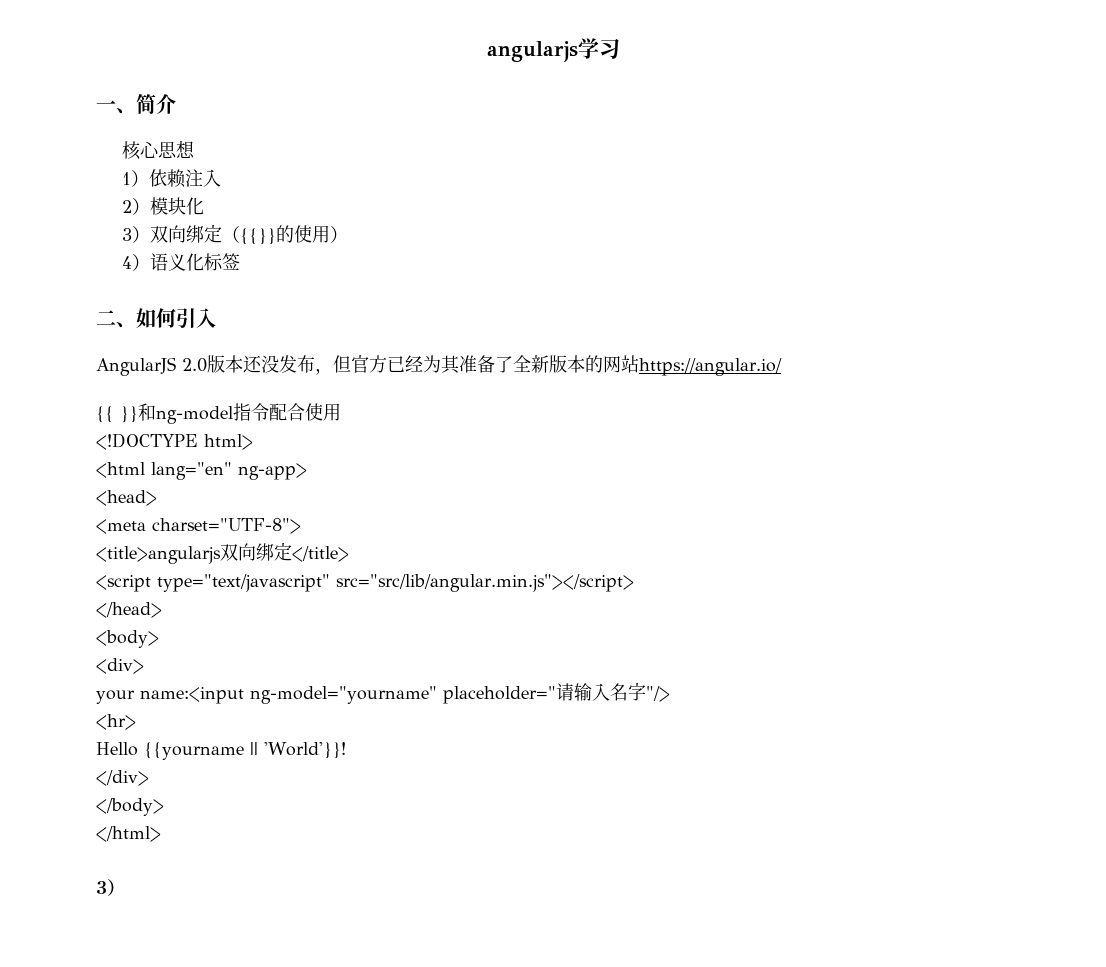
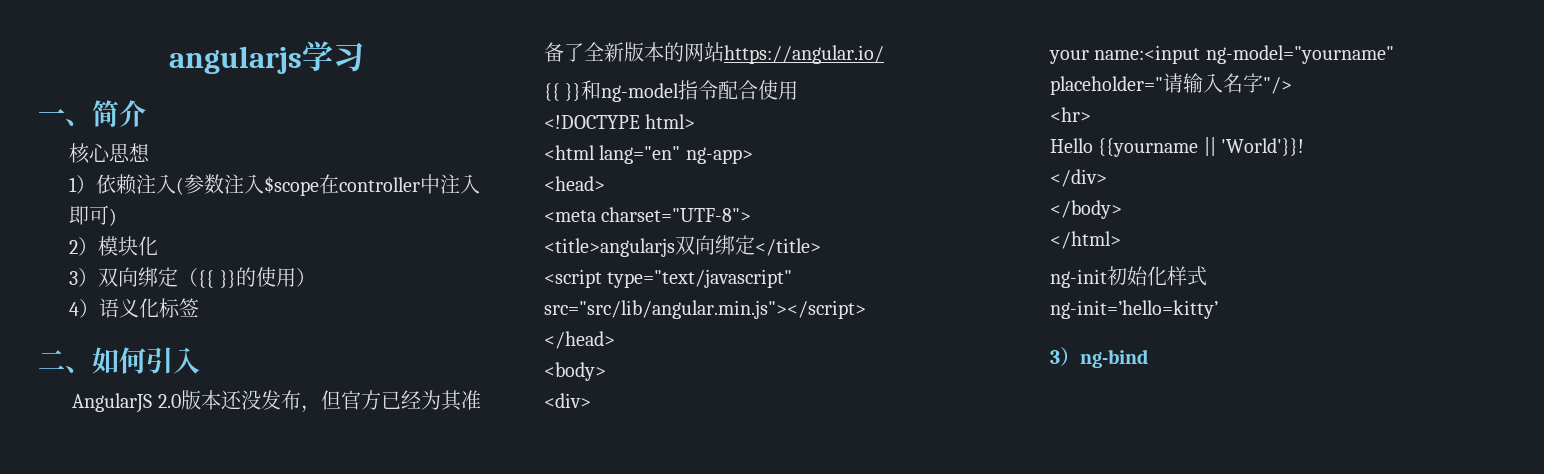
(222, 178) none -> [176,174,481,196] [69,205,118,226] (参数注入$scope在controller中注入即可)
[240,228,277,245] {{}} -> [198,270,236,288] {{ }}
[96,878,125,896] // 3） -> [1050,266,1207,288] [1050,300,1218,319] [1050,347,1148,368] // ng-init初始化样式 // ng-init=’hello=kitty’ // 3）ng-bind

